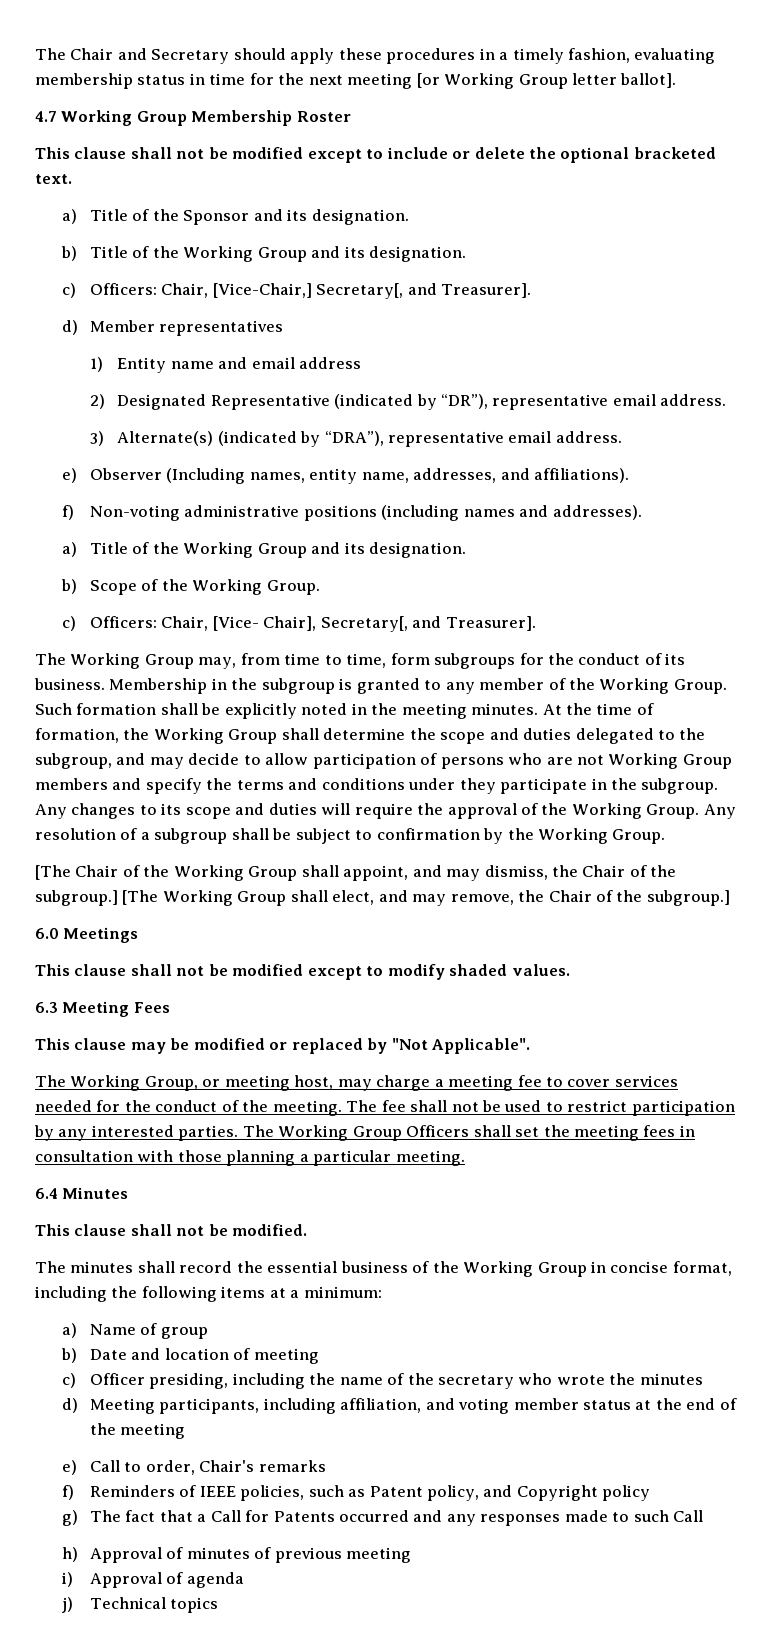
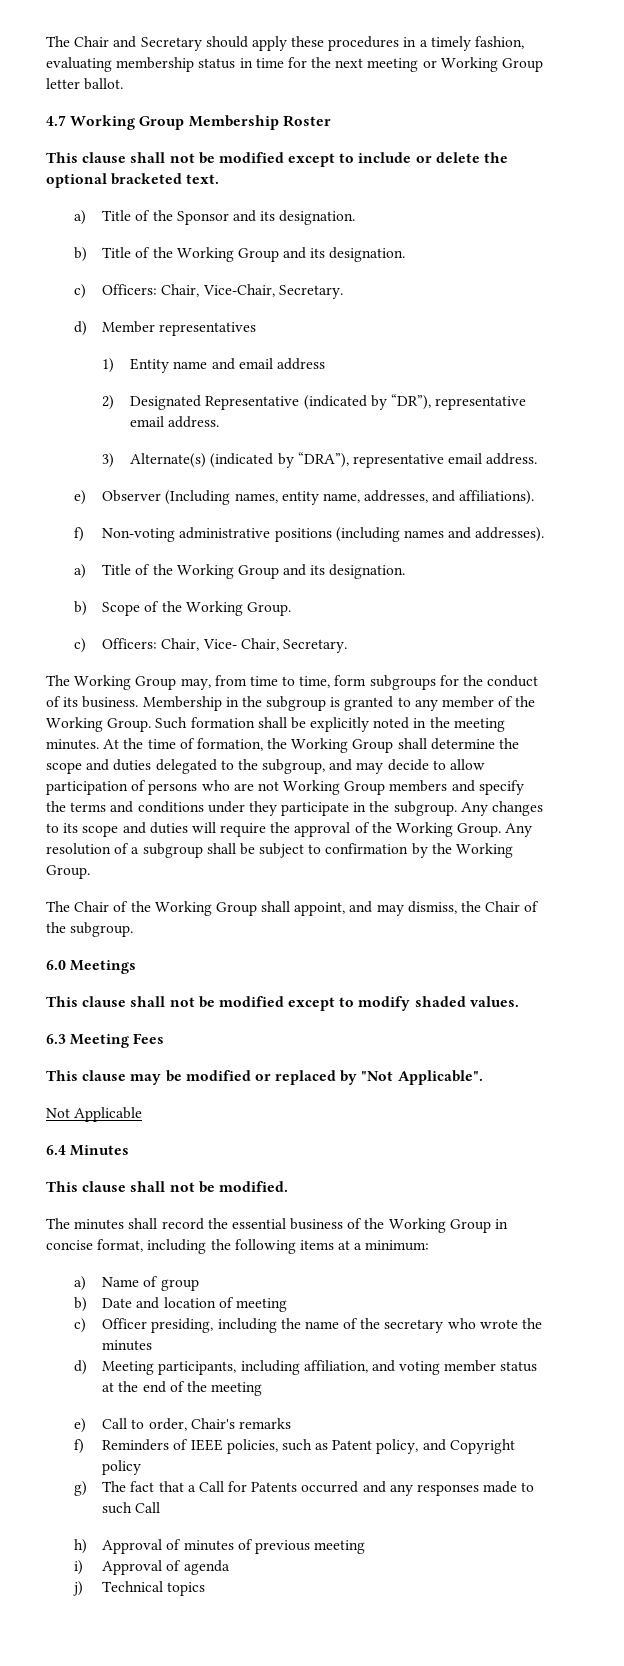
[416,73,440,88] [or -> [422,60,437,68] or
[620,73,677,88] ballot]. -> [84,78,124,90] ballot.
[212,283,532,299] [Vice-Chair,] Secretary[, and Treasurer]. -> [202,284,343,299] Vice-Chair, Secretary.
[212,616,536,632] [Vice- Chair], Secretary[, and Treasurer]. -> [202,638,347,653] Vice- Chair, Secretary.
[35,865,71,880] [The -> [46,901,70,912] The
[35,890,730,906] subgroup.] [The Working Group shall elect, and may remove, the Chair of the subgroup.] -> [70,922,134,937] subgroup.
[35,1075,678,1091] [35,1100,735,1116] [34,1125,695,1141] [35,1150,465,1166] The Working Group, or meeting host, may charge a meeting fee to cover services needed for the conduct of the meeting. The fee shall not be used to restrict participation by any interested parties. The Working Group Officers shall set the meeting fees in consultation with those planning a particular meeting. -> [46,1107,143,1122] Not Applicable

